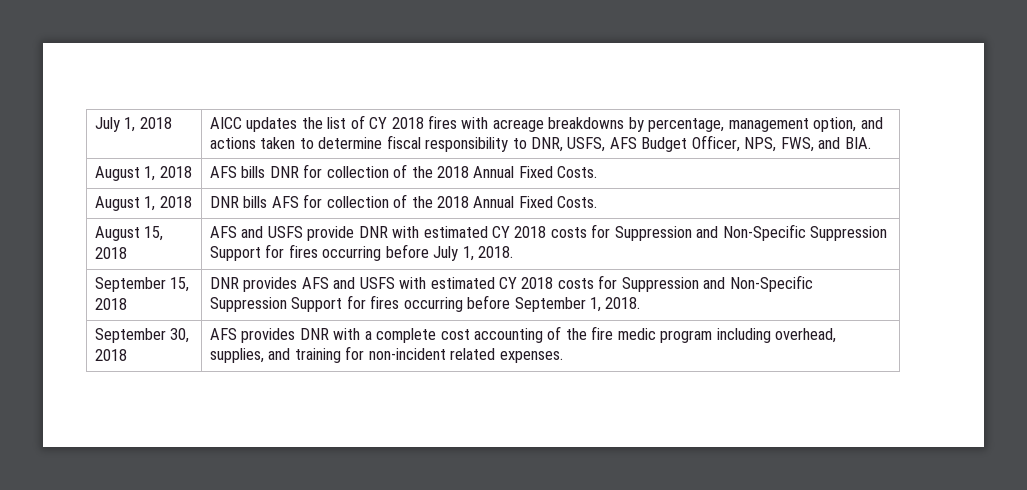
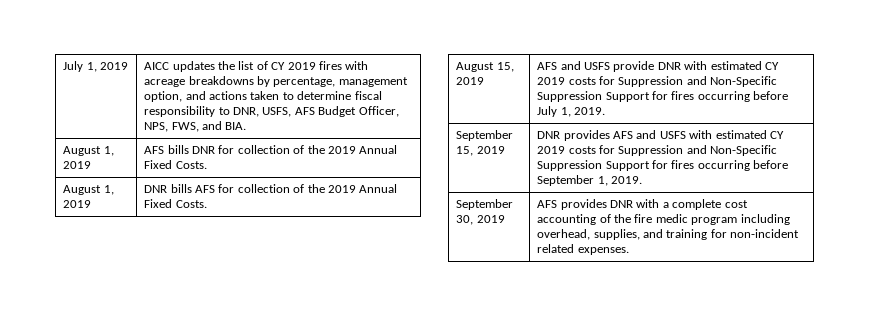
[94,117,172,132] July 1, 2018 -> [63,61,129,72] July 1, 2019
[391,117,424,129] 2018 -> [287,62,316,70] 2019
[159,166,192,178] 2018 -> [63,161,92,169] 2019
[436,166,469,178] 2018 -> [327,146,356,154] 2019
[159,196,192,208] 2018 -> [63,200,92,208] 2019
[436,196,469,208] 2018 -> [327,185,356,193] 2019
[94,247,127,259] 2018 -> [456,77,485,85] 2019
[514,226,547,238] 2018 -> [537,77,566,85] 2019
[477,246,513,258] 2018. -> [574,107,606,115] 2019.
[94,298,127,310] 2018 -> [476,146,505,154] 2019
[521,277,554,289] 2018 -> [537,146,566,154] 2019
[605,297,641,309] 2018. -> [611,176,643,184] 2019.
[94,349,127,361] 2018 -> [476,215,505,223] 2019

